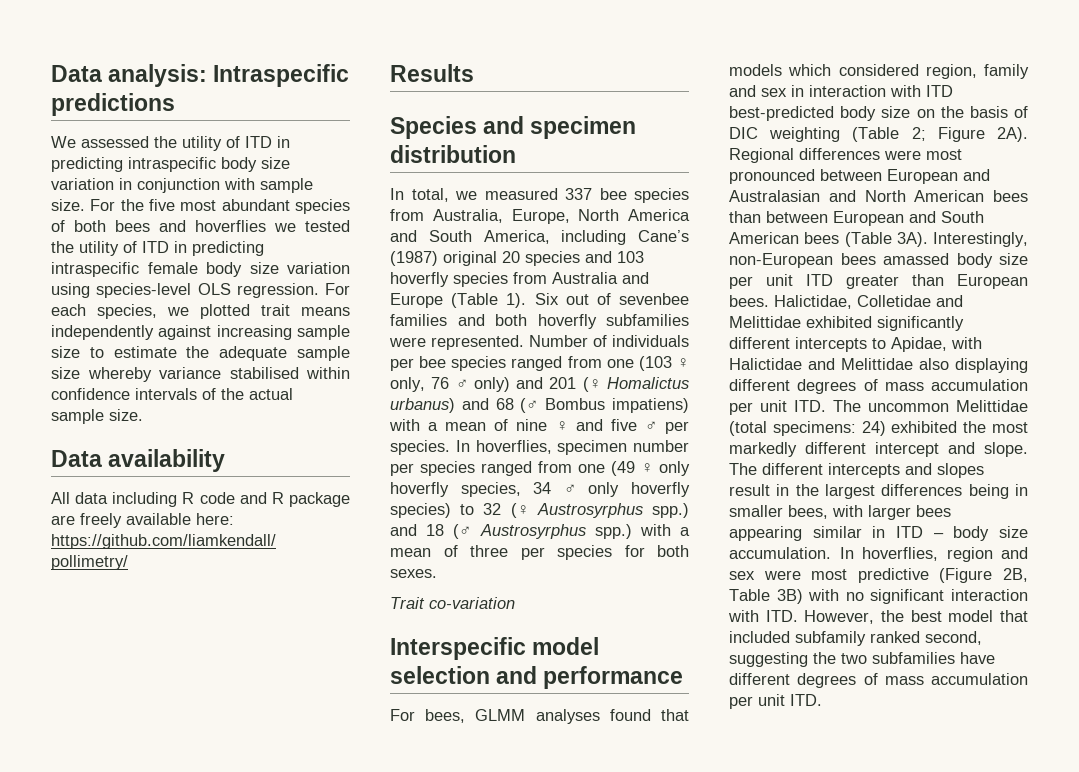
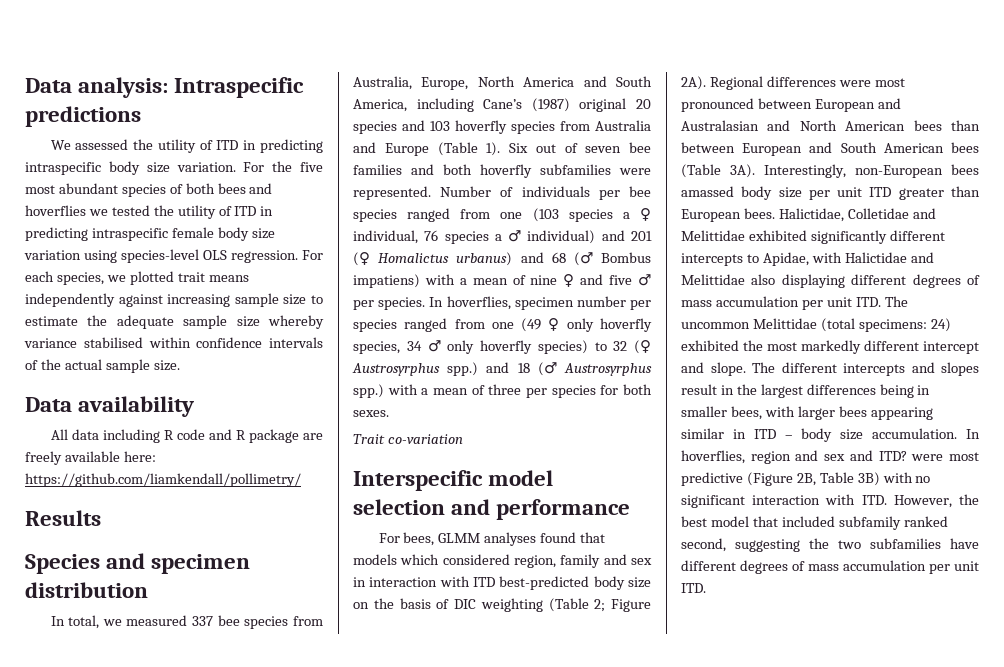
[51,178,313,193] [51,199,85,211] variation in conjunction with sample size. -> [176,162,236,172] variation.
[619,293,689,305] sevenbee -> [585,142,651,153] seven bee
[677,358,689,368] [390,377,510,392] ♀ only, 76 ♂ only) -> [568,208,651,222] [353,230,596,244] species a ♀ individual, 76 species a ♂ individual)
(755, 575) none -> [849,450,907,461] and ITD?

